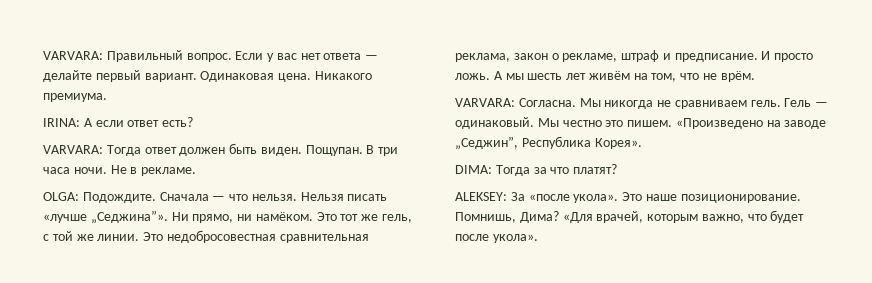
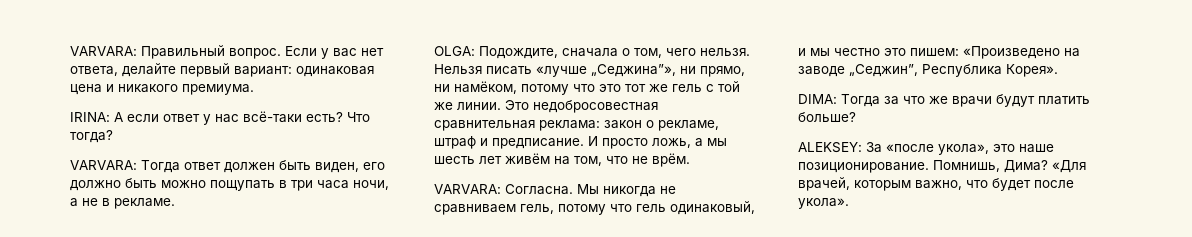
[323,53,379,60] [43,70,372,82] ответа — делайте первый вариант. Одинаковая цена. Никакого -> [70,63,374,77] [70,84,178,95] ответа, делайте первый вариант: одинаковая цена и никакого
(160, 123) none -> [203,111,302,125] у нас всё-таки
(194, 122) none -> [347,112,370,122] [70,130,113,143] Что тогда?
[260,145,399,156] [43,165,197,176] [43,192,388,203] [43,210,337,224] виден. Пощупан. В три часа ночи. Не в рекламе. // OLGA: Подождите. Сначала — что нельзя. Нельзя писать «лучше „Седжина”». Ни прямо, ни намёком. Это -> [315,162,385,173] [70,178,389,191] [70,198,175,209] [434,46,750,59] [434,64,745,77] [434,81,621,95] виден, его должно быть можно пощупать в три часа ночи, а не в рекламе. // OLGA: Подождите, сначала о том, чего нельзя. Нельзя писать «лучше „Седжина”», ни прямо, ни намёком, потому что это
[382,214,413,223] гель, -> [672,84,702,92] гель
[455,53,510,62] реклама, -> [539,120,600,131] реклама:
[455,71,503,80] ложь. А -> [652,138,703,148] ложь, а
[750,98,829,107] [455,117,559,129] гель. Гель — одинаковый. Мы -> [520,201,755,215] [798,48,830,56] гель, потому что гель одинаковый, и мы
[627,120,673,127] пишем. -> [910,48,959,56] пишем:
[573,164,618,174] платят? -> [929,94,1090,107] [798,112,856,122] же врачи будут платить больше?
[573,192,643,203] укола». Это -> [938,144,1015,155] укола», это

